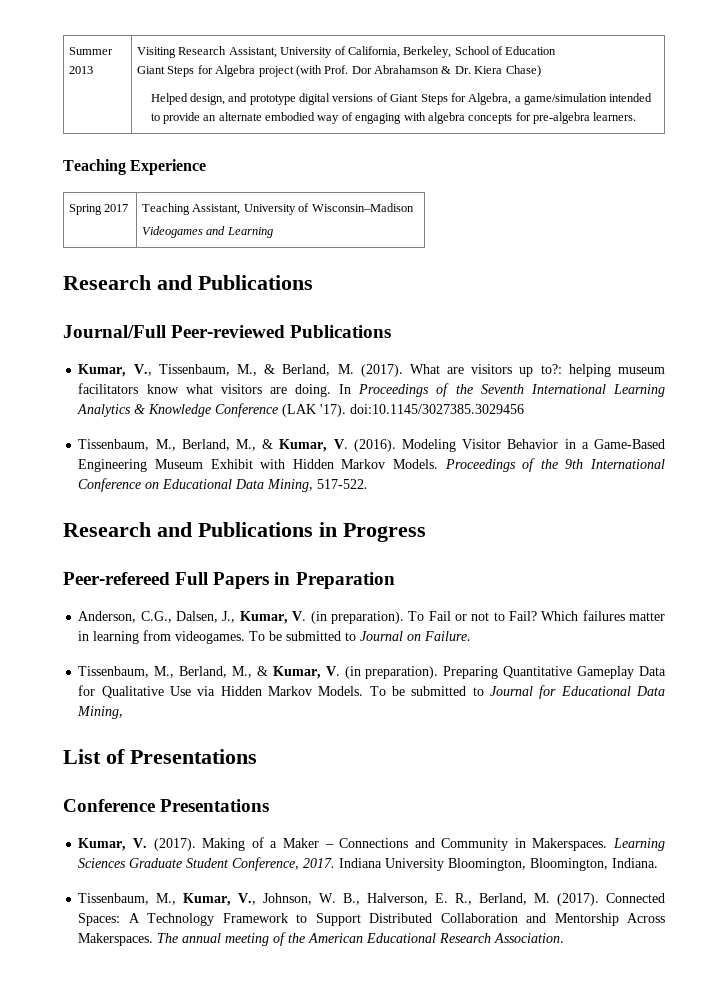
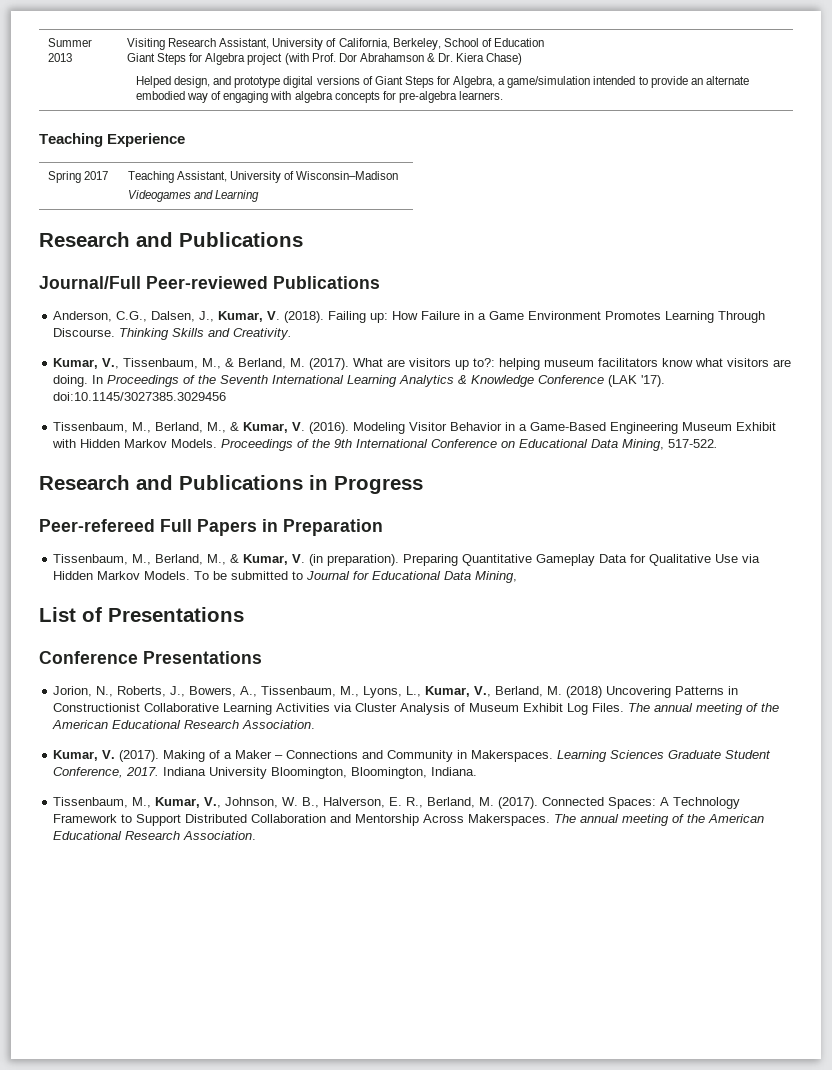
(392, 331) none -> [53,311,766,323] [53,328,293,340] // Anderson, C.G., Dalsen, J., Kumar, V. (2018). Failing up: How Failure in a Game Environment Promotes Learning Through Discourse. Thinking Skills and Creativity.
[78,610,666,624] [78,630,472,644] // Anderson, C.G., Dalsen, J., Kumar, V. (in preparation). To Fail or not to Fail? Which failures matter in learning from videogames. To be submitted to Journal on Failure. -> (383, 527) none
(270, 805) none -> [53,686,739,698] [53,703,780,715] [52,720,316,729] // Jorion, N., Roberts, J., Bowers, A., Tissenbaum, M., Lyons, L., Kumar, V., Berland, M. (2018) Uncovering Patterns in Constructionist Collaborative Learning Activities via Cluster Analysis of Museum Exhibit Log Files. The annual meeting of the American Educational Research Association.

